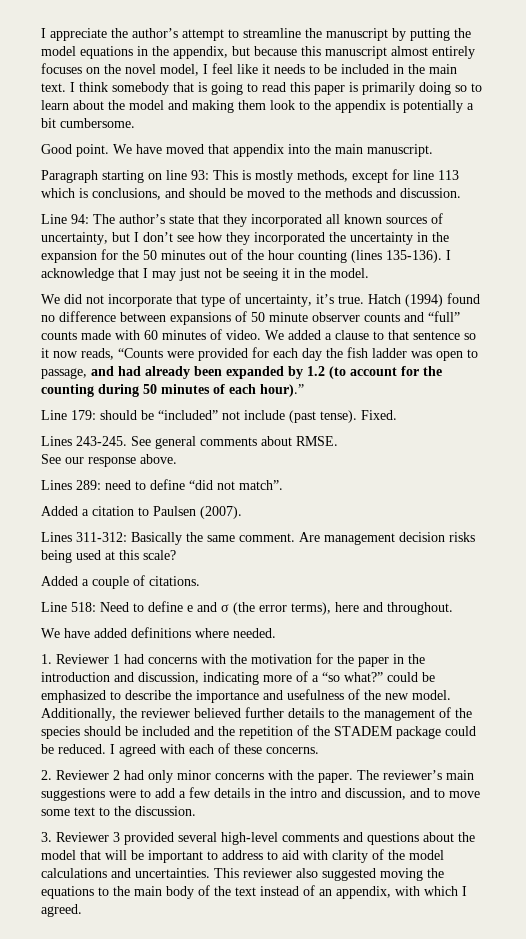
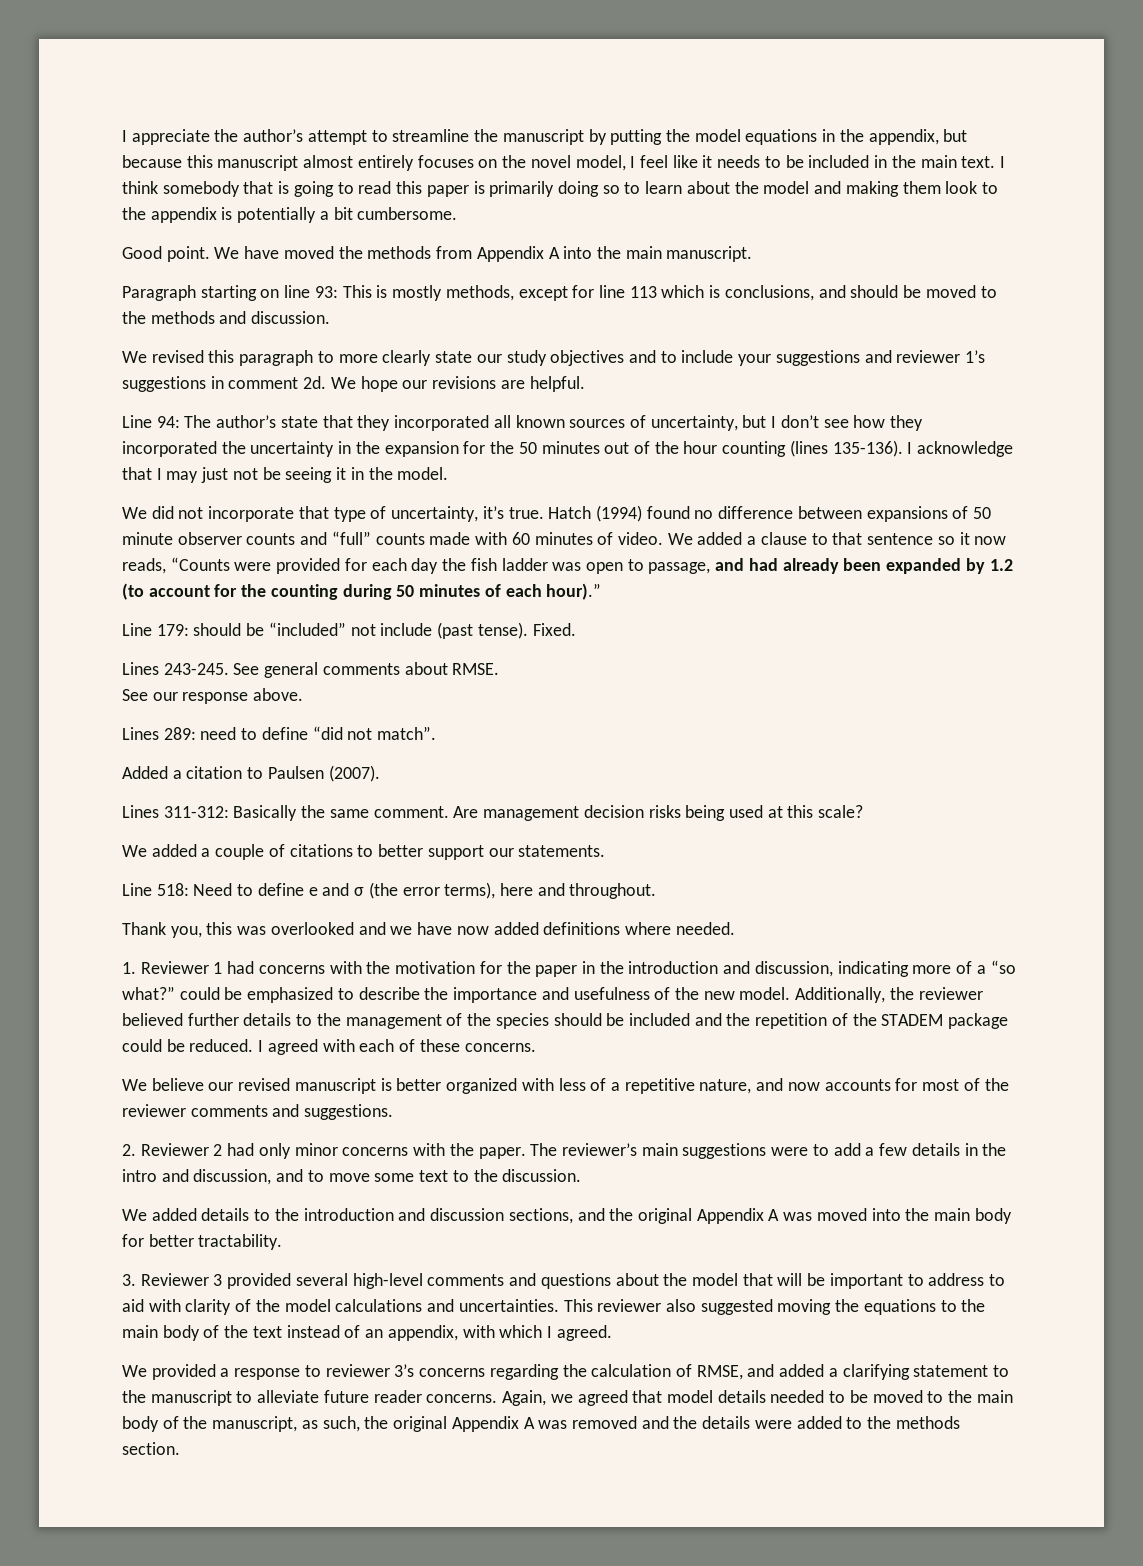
[208,144,284,157] that appendix -> [338,246,560,262] the methods from Appendix A
(461, 193) none -> [122,350,986,366] [122,376,585,392] // We revised this paragraph to more clearly state our study objectives and to include your suggestions and reviewer 1’s suggestions in comment 2d. We hope our revisions are helpful.
[41,576,78,586] Added -> [122,844,197,857] We added
[149,576,200,586] citations. -> [289,844,606,860] citations to better support our statements.
[41,628,90,638] We have -> [122,922,489,938] Thank you, this was overlooked and we have now
(319, 750) none -> [122,1078,1009,1094] [122,1104,394,1120] // We believe our revised manuscript is better organized with less of a repetitive nature, and now accounts for most of the reviewer comments and suggestions.
(196, 811) none -> [122,1208,1012,1224] [122,1234,283,1250] // We added details to the introduction and discussion sections, and the original Appendix A was moved into the main body for better tractability.
(82, 910) none -> [122,1364,1010,1380] [122,1390,1013,1406] [122,1416,960,1432] [122,1442,180,1455] // We provided a response to reviewer 3’s concerns regarding the calculation of RMSE, and added a clarifying statement to the manuscript to alleviate future reader concerns. Again, we agreed that model details needed to be moved to the main body of the manuscript, as such, the original Appendix A was removed and the details were added to the methods section.

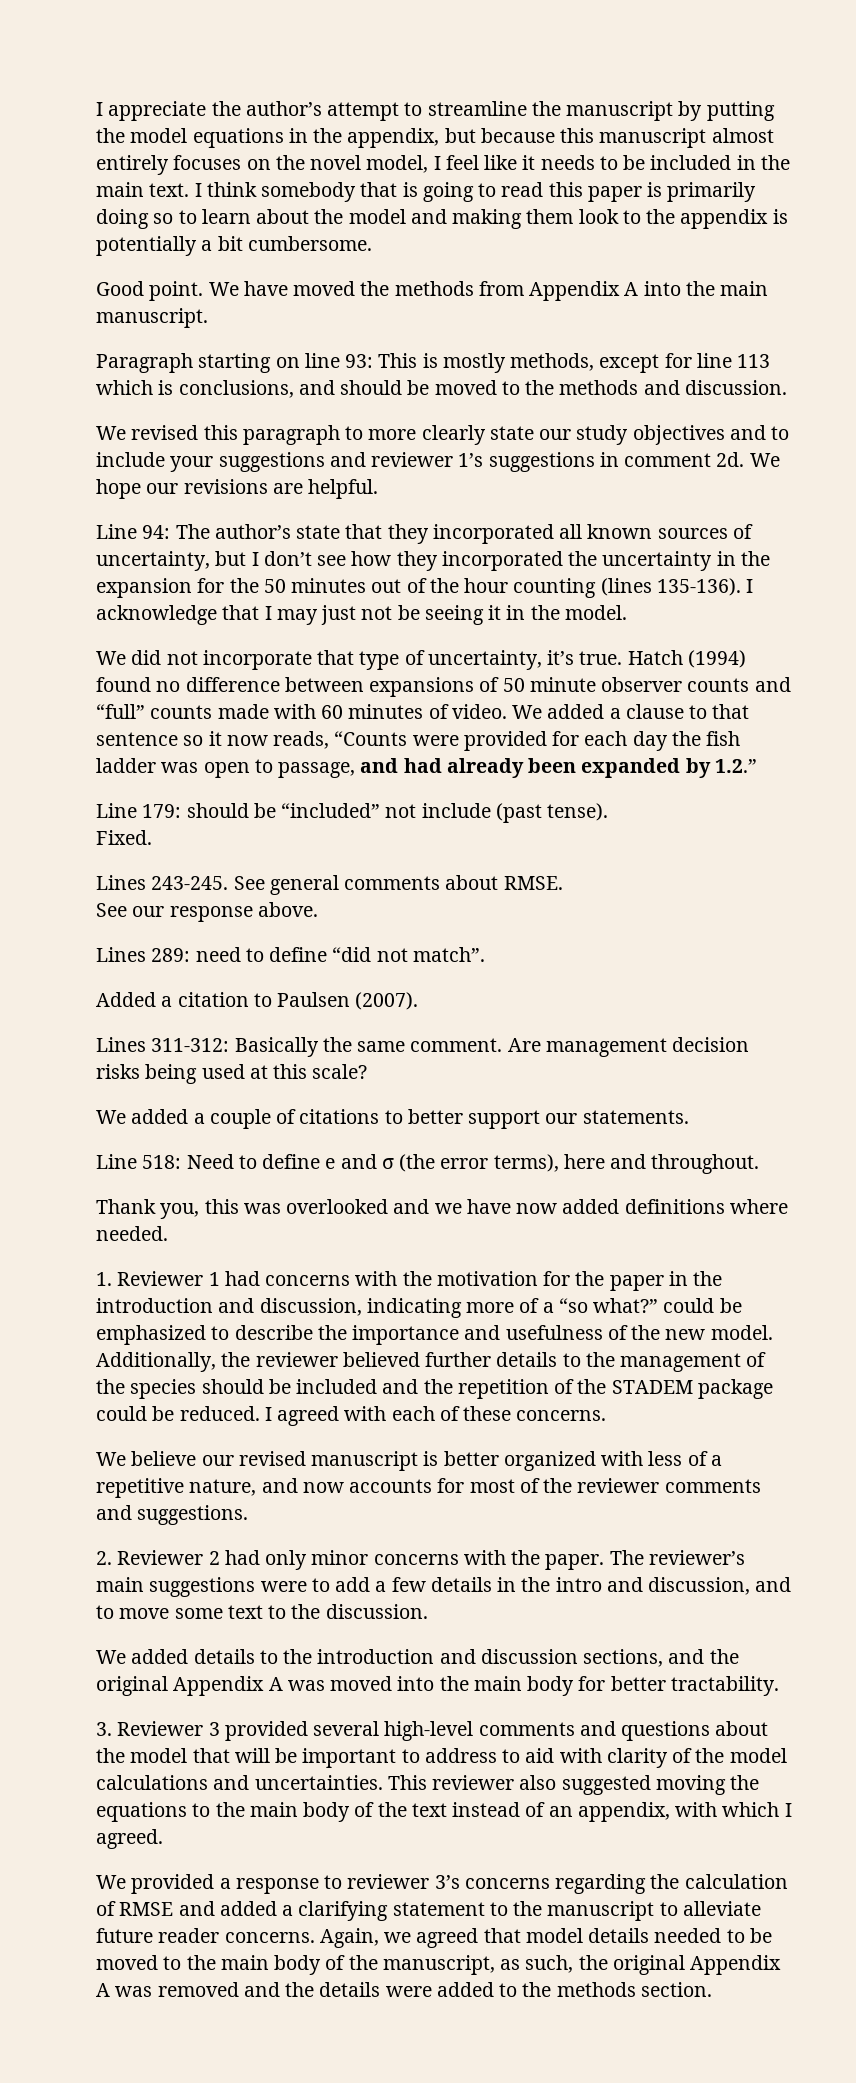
[989,559,1013,571] [122,583,602,600] 1.2 (to account for the counting during 50 minutes of each hour).” -> [714,759,757,773] 1.2.”
(528, 630) none -> (609, 812) //
[696,1365,743,1380] RMSE, -> [119,1902,174,1916] RMSE

